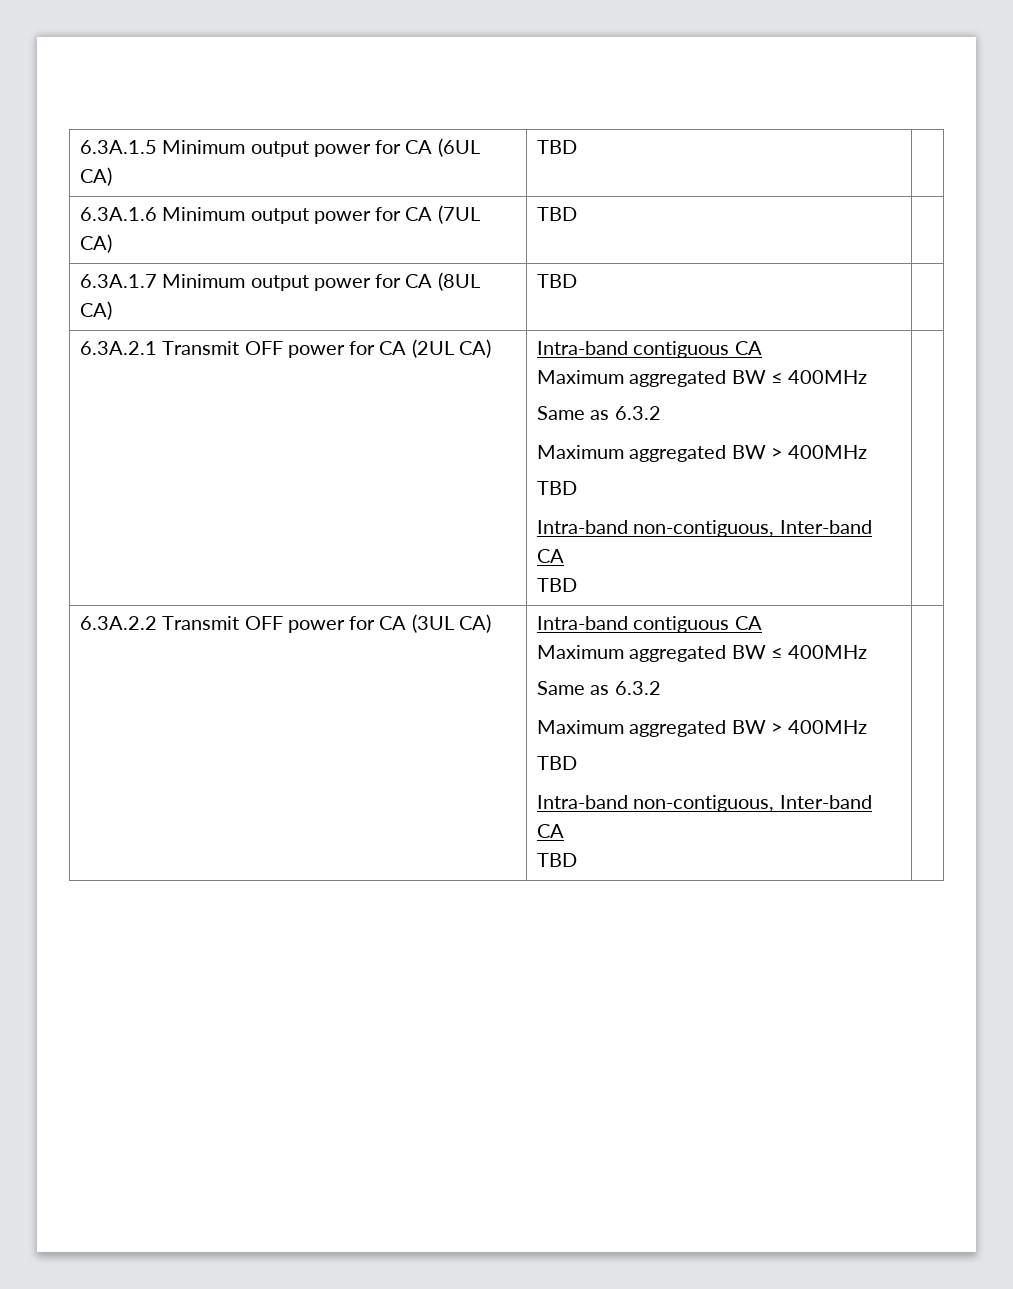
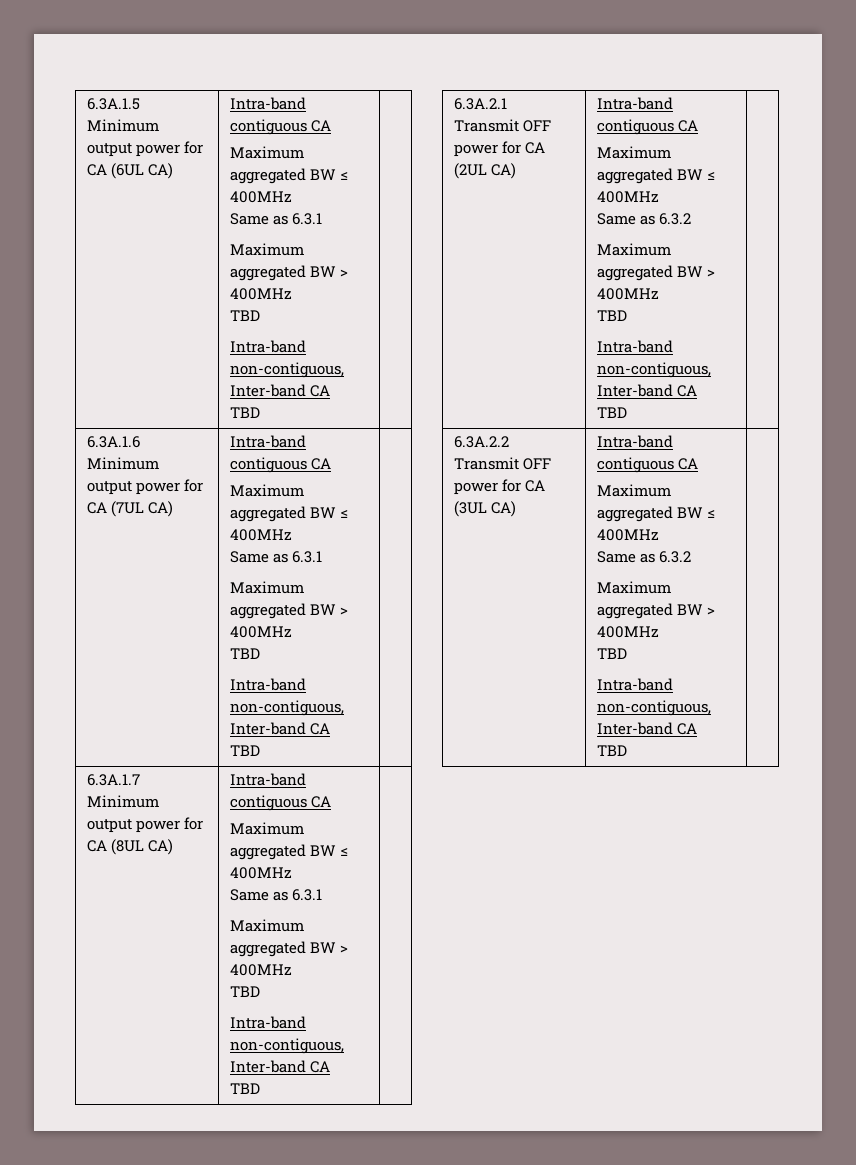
(113, 176) none -> [229,97,306,110] [229,119,331,135] [229,146,304,159] [229,168,348,184] [229,191,292,203] [229,213,322,225] [229,243,304,256] [229,265,348,281] [229,288,292,300] [229,310,260,321] [229,340,306,353] [229,362,344,378] [229,384,330,397] Intra-band contiguous CA // Maximum aggregated BW ≤ 400MHz // Same as 6.3.1 // Maximum aggregated BW > 400MHz // TBD // Intra-band non-contiguous, Inter-band CA //
(113, 243) none -> [229,435,306,448] [229,457,331,473] [229,484,304,497] [229,506,348,522] [229,529,292,541] [229,551,322,563] [229,581,304,594] [229,603,348,619] [229,626,292,638] [229,648,260,659] [229,678,306,691] [229,700,344,716] [229,722,330,735] Intra-band contiguous CA // Maximum aggregated BW ≤ 400MHz // Same as 6.3.1 // Maximum aggregated BW > 400MHz // TBD // Intra-band non-contiguous, Inter-band CA //
(113, 310) none -> [229,773,306,786] [229,795,331,811] [229,822,304,835] [229,844,348,860] [229,867,292,879] [229,889,322,901] [229,919,304,932] [229,941,348,957] [229,964,292,976] [229,986,260,997] [229,1016,306,1029] [229,1038,344,1054] [229,1060,330,1073] Intra-band contiguous CA // Maximum aggregated BW ≤ 400MHz // Same as 6.3.1 // Maximum aggregated BW > 400MHz // TBD // Intra-band non-contiguous, Inter-band CA //

